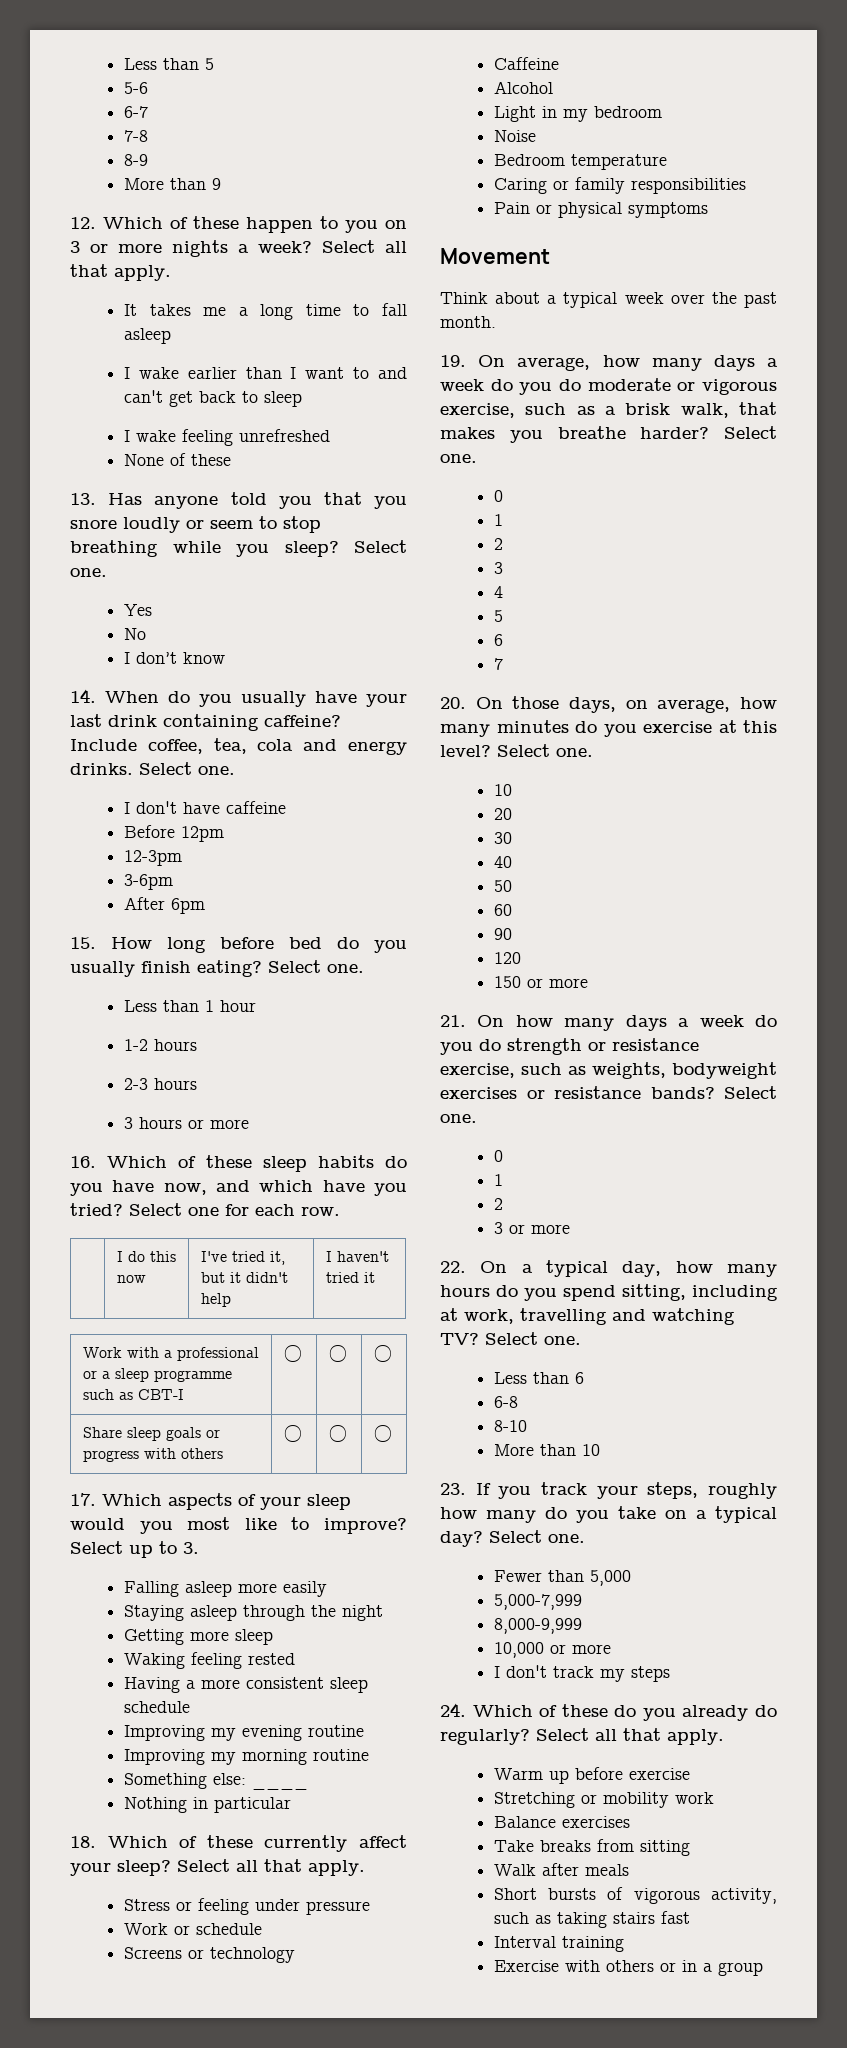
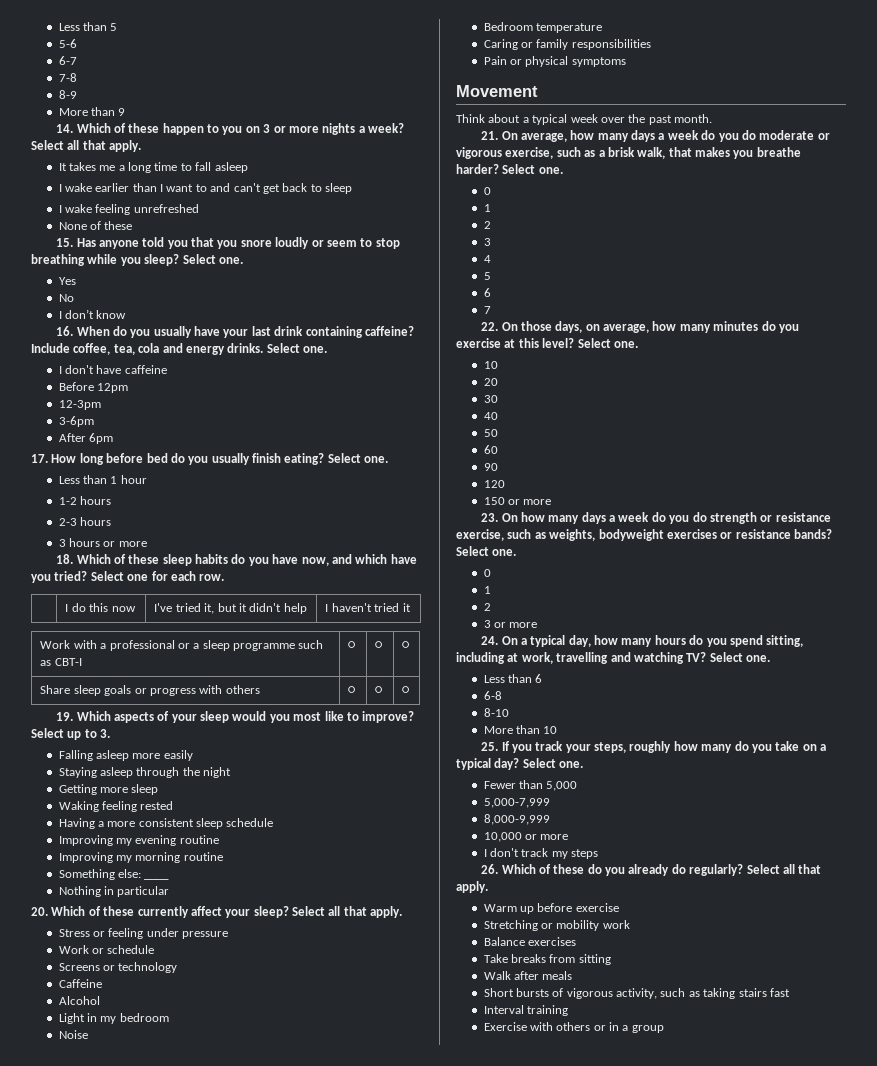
[70,217,96,229] 12. -> [56,124,74,133] 14.
[70,493,96,505] 13. -> [56,238,74,247] 15.
[70,689,96,703] 14. -> [56,326,74,336] 16.
[70,937,96,949] 15. -> [31,454,48,463] 17.
[70,1156,96,1168] 16. -> [56,554,74,564] 18.
[70,1493,96,1506] 17. -> [56,712,74,721] 19.
[70,1836,96,1848] 18. -> [31,907,48,916] 20.
[440,355,466,367] 19. -> [481,131,499,140] 21.
[440,697,466,709] 20. -> [481,322,499,331] 22.
[440,1015,466,1027] 21. -> [481,513,499,522] 23.
[440,1261,466,1273] 22. -> [481,636,499,645] 24.
[440,1483,466,1495] 23. -> [481,742,499,751] 25.
[440,1703,466,1717] 24. -> [481,864,499,874] 26.

